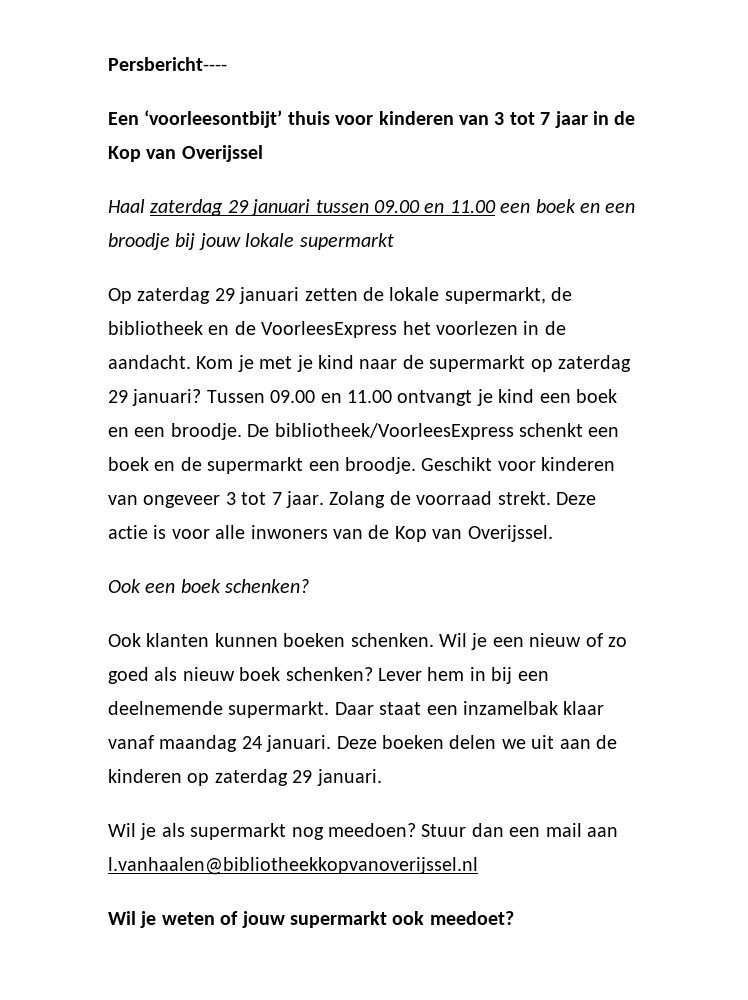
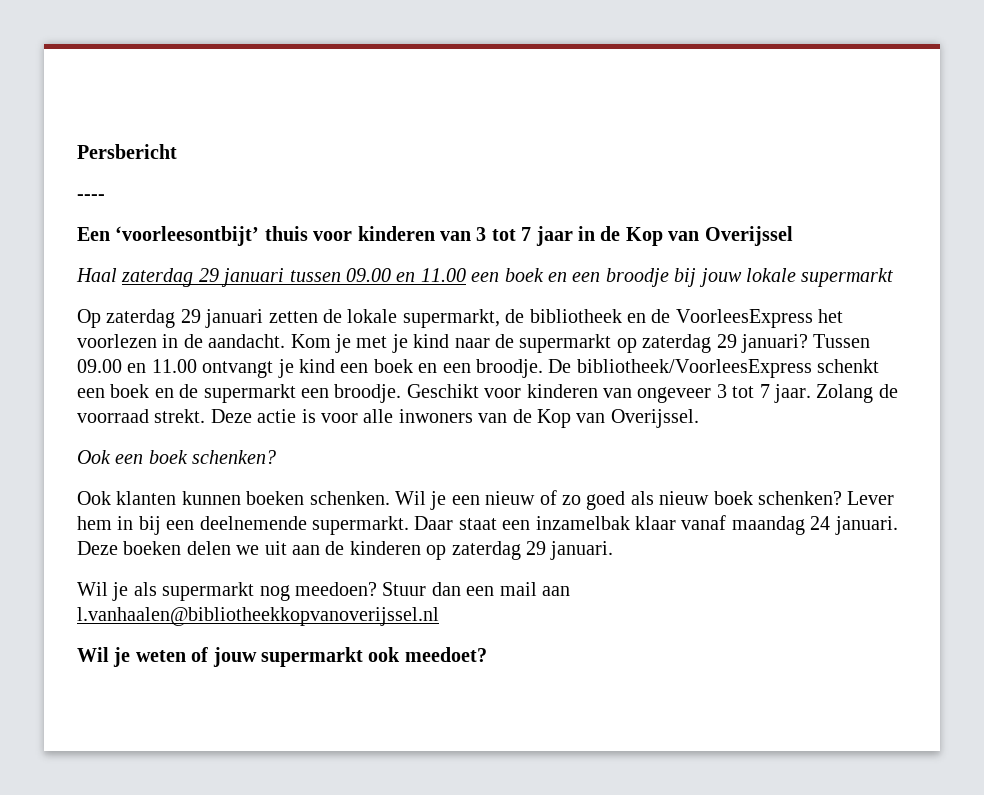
[108,57,227,71] Persbericht---- -> [77,144,177,159] [77,194,105,200] Persbericht // ----

